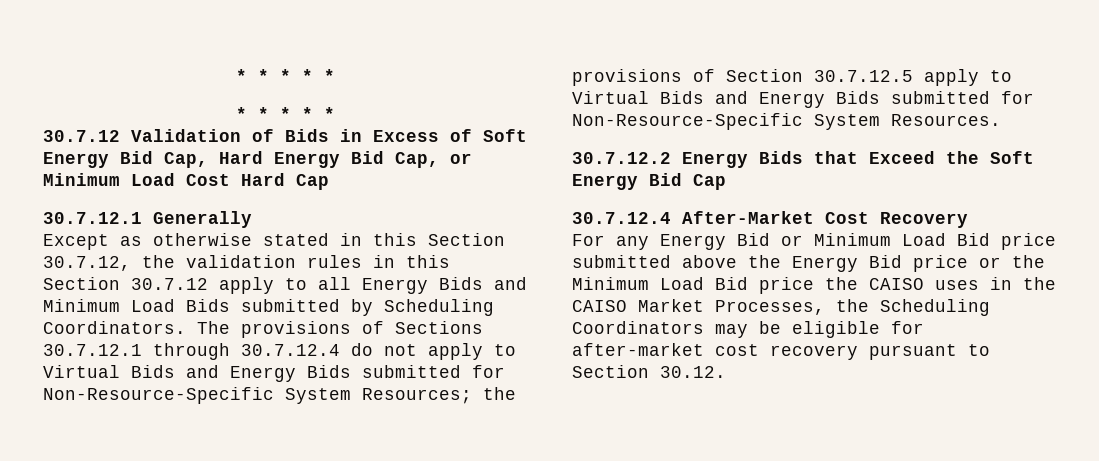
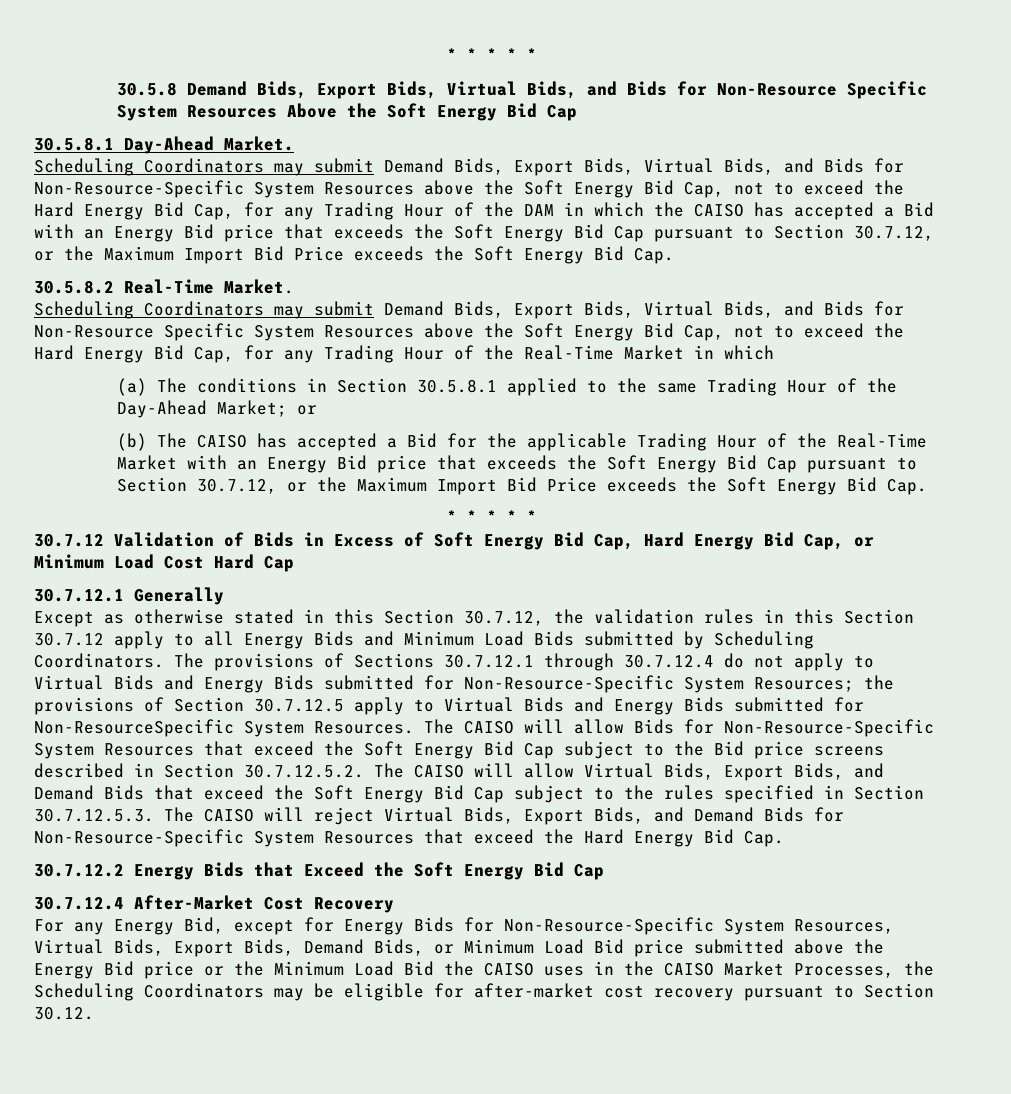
[235,69,335,82] * * * * * -> [447,48,537,62] [117,81,928,99] [117,103,578,121] [34,136,294,154] [34,158,904,176] [34,180,904,198] [34,202,934,220] [34,224,934,242] [34,246,674,264] [34,279,294,294] [34,301,904,319] [34,323,904,341] [34,345,774,363] [117,378,898,396] [117,400,318,418] [117,433,928,451] [117,455,918,473] [117,477,928,495] * * * * * // 30.5.8 Demand Bids, Export Bids, Virtual Bids, and Bids for Non-Resource Specific System Resources Above the Soft Energy Bid Cap // 30.5.8.1 Day-Ahead Market. // Scheduling Coordinators may submit Demand Bids, Export Bids, Virtual Bids, and Bids for Non-Resource-Specific System Resources above the Soft Energy Bid Cap, not to exceed the Hard Energy Bid Cap, for any Trading Hour of the DAM in which the CAISO has accepted a Bid with an Energy Bid price that exceeds the Soft Energy Bid Cap pursuant to Section 30.7.12, or the Maximum Import Bid Price exceeds the Soft Energy Bid Cap. // 30.5.8.2 Real-Time Market. // Scheduling Coordinators may submit Demand Bids, Export Bids, Virtual Bids, and Bids for Non-Resource Specific System Resources above the Soft Energy Bid Cap, not to exceed the Hard Energy Bid Cap, for any Trading Hour of the Real-Time Market in which // (a) The conditions in Section 30.5.8.1 applied to the same Trading Hour of the Day-Ahead Market; or // (b) The CAISO has accepted a Bid for the applicable Trading Hour of the Real-Time Market with an Energy Bid price that exceeds the Soft Energy Bid Cap pursuant to Section 30.7.12, or the Maximum Import Bid Price exceeds the Soft Energy Bid Cap.
[572,113,1001,130] Non-Resource-Specific System Resources. -> [34,719,934,737] [34,741,884,759] [34,763,884,781] [34,785,924,803] [34,807,844,825] [34,829,784,847] Non-ResourceSpecific System Resources. The CAISO will allow Bids for Non-Resource-Specific System Resources that exceed the Soft Energy Bid Cap subject to the Bid price screens described in Section 30.7.12.5.2. The CAISO will allow Virtual Bids, Export Bids, and Demand Bids that exceed the Soft Energy Bid Cap subject to the rules specified in Section 30.7.12.5.3. The CAISO will reject Virtual Bids, Export Bids, and Demand Bids for Non-Resource-Specific System Resources that exceed the Hard Energy Bid Cap.
[737,233,770,246] Bid -> [184,917,894,935] [34,939,424,957] Bid, except for Energy Bids for Non-Resource-Specific System Resources, Virtual Bids, Export Bids, Demand Bids,
[759,277,814,294] price -> (434, 968) none

